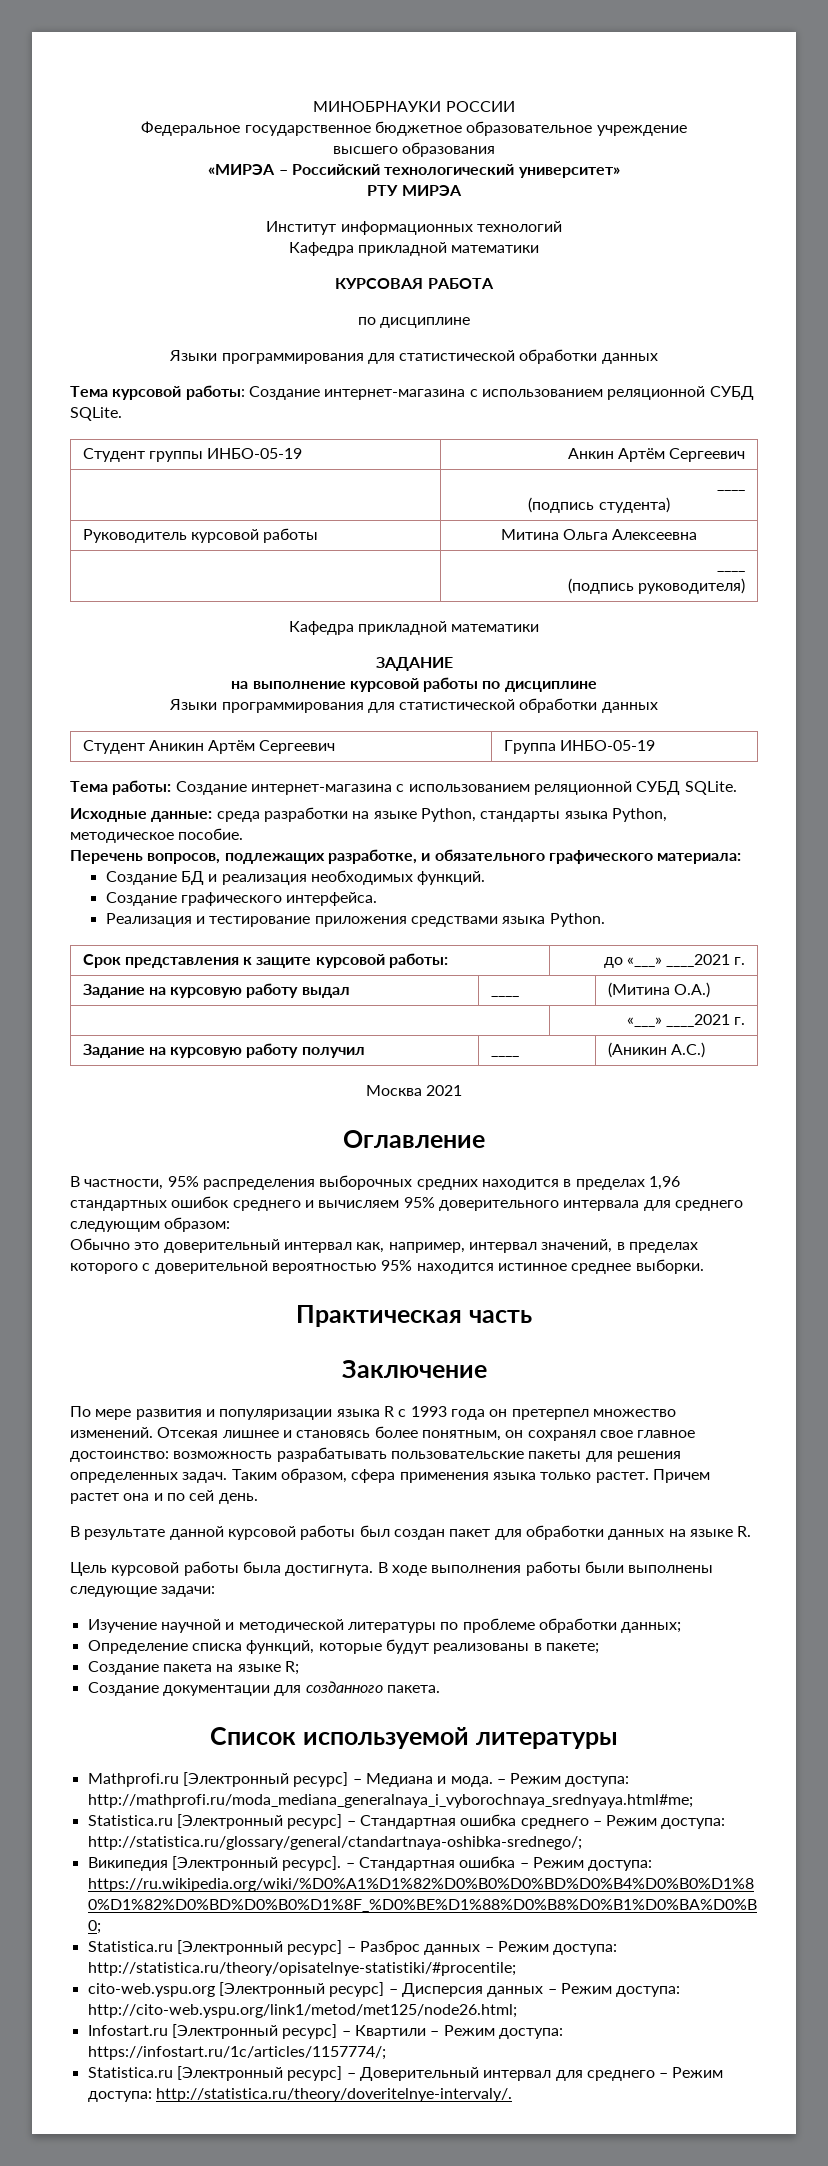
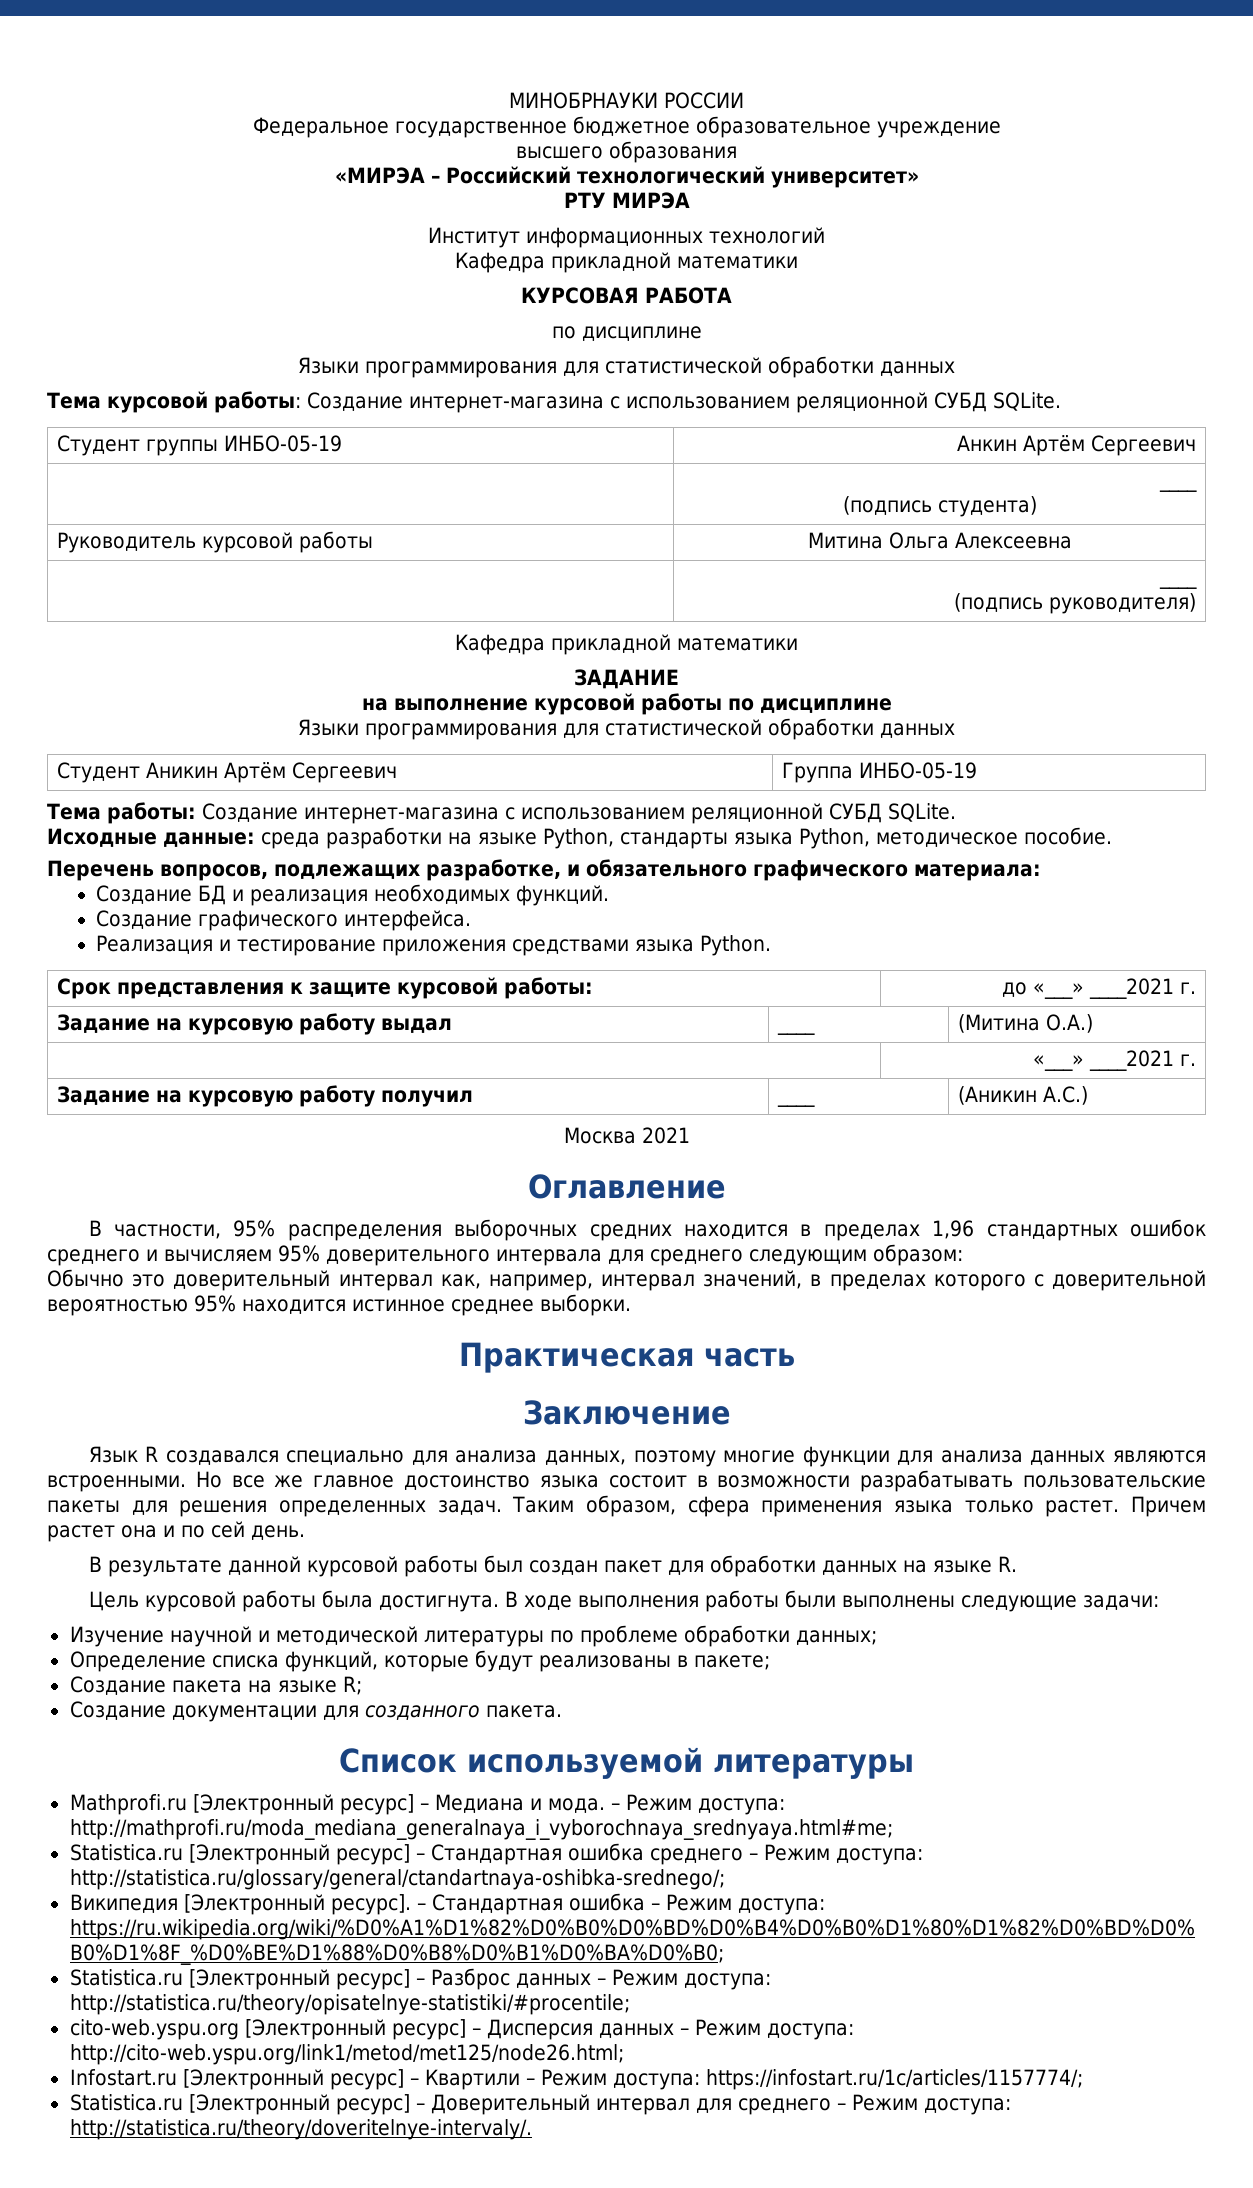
[70,1406,676,1420] [70,1426,696,1441] [70,1451,273,1462] По мере развития и популяризации языка R с 1993 года он претерпел множество изменений. Отсекая лишнее и становясь более понятным, он сохранял свое главное достоинство: возможность -> [88,1446,1206,1467] [47,1471,851,1492] Язык R создавался специально для анализа данных, поэтому многие функции для анализа данных являются встроенными. Но все же главное достоинство языка состоит в возможности

